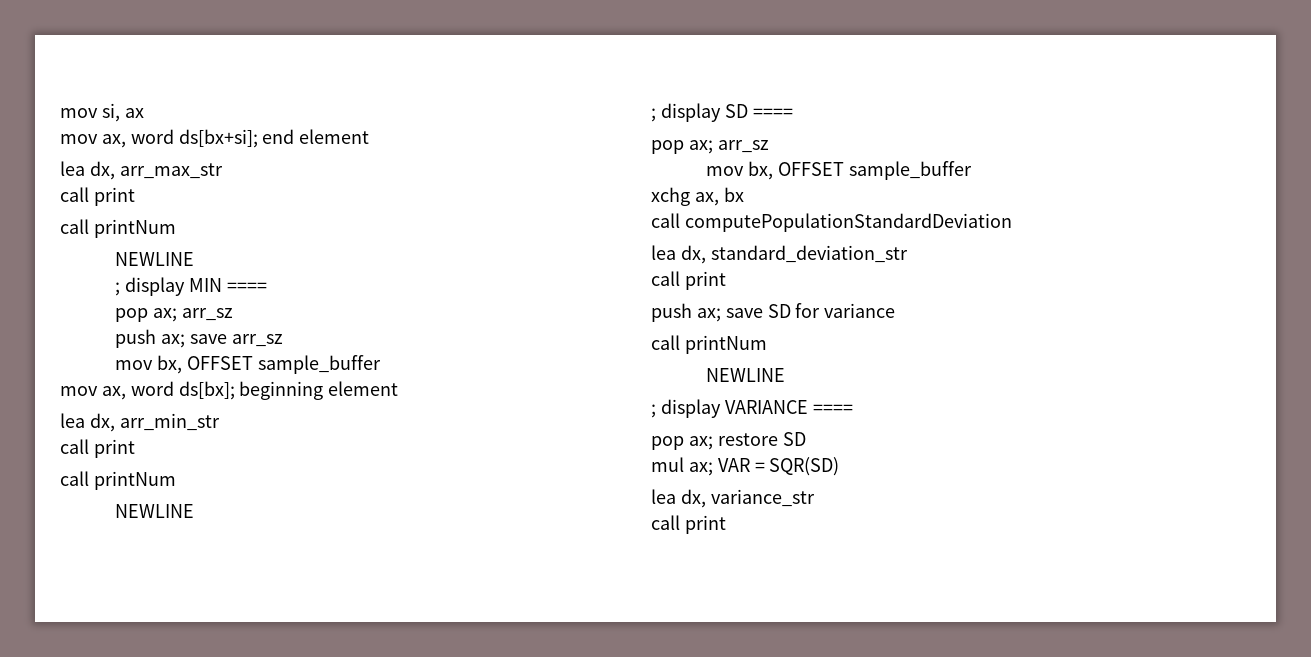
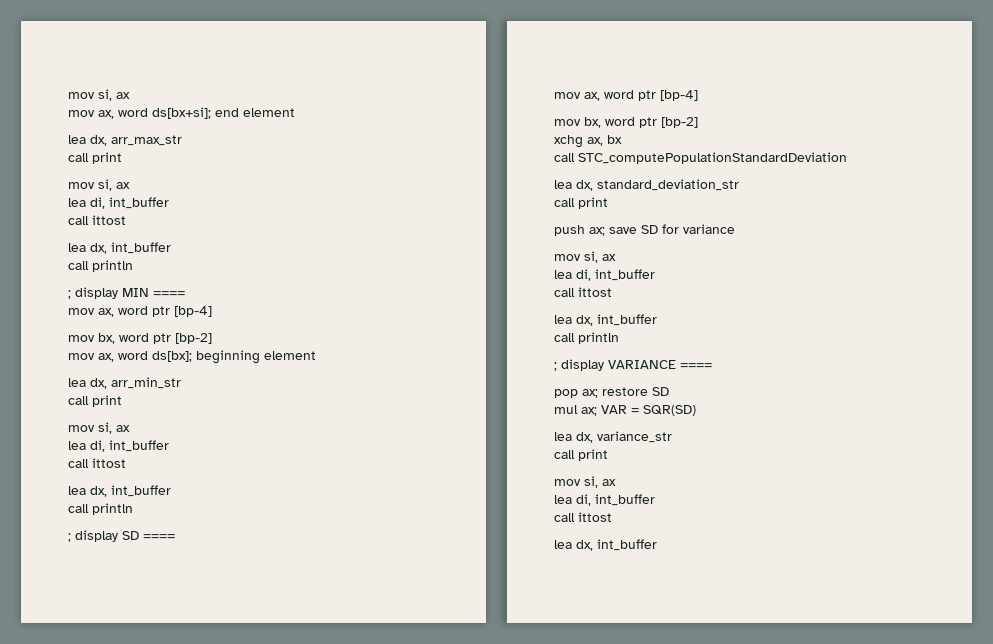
[60,219,176,238] [115,252,195,266] [115,277,267,296] [115,308,233,322] [115,329,283,348] [115,355,381,374] call printNum // NEWLINE // ; display MIN ==== // pop ax; arr_sz // push ax; save arr_sz // mov bx, OFFSET sample_buffer -> [68,179,130,191] [68,197,169,209] [68,215,126,225] [68,242,171,254] [68,260,133,272] [68,287,185,299] [68,306,212,317] [68,333,212,344] mov si, ax // lea di, int_buffer // call ittost // lea dx, int_buffer // call println // ; display MIN ==== // mov ax, word ptr [bp-4] // mov bx, word ptr [bp-2]
[60,471,176,490] [115,504,195,518] call printNum // NEWLINE -> [68,422,130,434] [68,440,169,452] [68,458,126,468] [68,485,171,497] [68,503,133,515] mov si, ax // lea di, int_buffer // call ittost // lea dx, int_buffer // call println
[651,140,769,154] [706,161,972,180] pop ax; arr_sz // mov bx, OFFSET sample_buffer -> [554,90,698,101] [554,117,698,128] mov ax, word ptr [bp-4] // mov bx, word ptr [bp-2]
[684,213,1012,232] computePopulationStandardDeviation -> [578,152,847,164] STC_computePopulationStandardDeviation
[651,335,767,354] [706,368,786,382] call printNum // NEWLINE -> [554,251,616,263] [554,269,655,281] [554,287,612,297] [554,314,657,326] [554,332,619,344] mov si, ax // lea di, int_buffer // call ittost // lea dx, int_buffer // call println
(726, 524) none -> [554,476,616,488] [554,494,655,506] [554,512,612,522] [554,539,657,551] // mov si, ax // lea di, int_buffer // call ittost // lea dx, int_buffer

